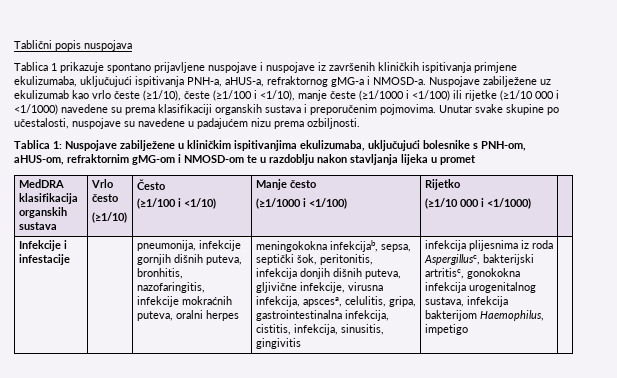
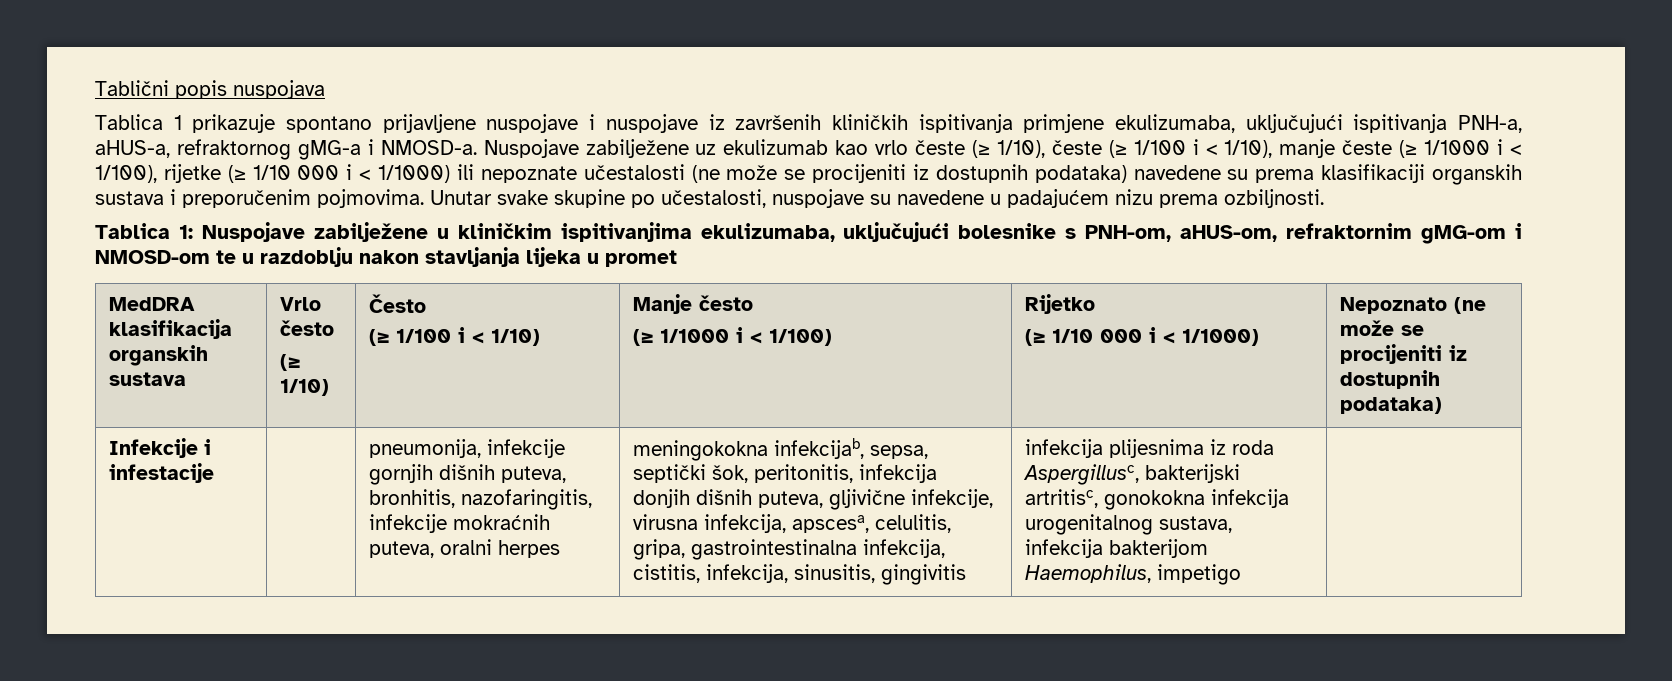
[143,90,559,101] [14,104,58,115] (≥1/10), česte (≥1/100 i <1/10), manje česte (≥1/1000 i <1/100) ili rijetke (≥1/10 000 i <1/1000) -> [972,139,1523,158] [95,164,1127,183] (≥ 1/10), česte (≥ 1/100 i < 1/10), manje česte (≥ 1/1000 i < 1/100), rijetke (≥ 1/10 000 i < 1/1000) ili nepoznate učestalosti (ne može se procijeniti iz dostupnih podataka)
[91,212,127,223] (≥1/10) -> [280,354,301,371] [280,379,330,396] (≥ 1/10)
[136,198,216,209] [255,179,316,190] [255,198,347,209] [424,179,460,190] [424,198,531,209] (≥1/100 i <1/10) | Manje često // (≥1/1000 i <1/100) | Rijetko // (≥1/10 000 i <1/1000) | -> [369,327,541,346] [633,294,754,314] [633,327,833,346] [1025,294,1096,314] [1025,327,1260,346] [1340,297,1487,314] [1340,320,1425,336] [1340,344,1468,364] [1340,370,1441,389] [1340,397,1443,414] (≥ 1/100 i < 1/10) | Manje često // (≥ 1/1000 i < 1/100) | Rijetko // (≥ 1/10 000 i < 1/1000) | Nepoznato (ne može se procijeniti iz dostupnih podataka)

